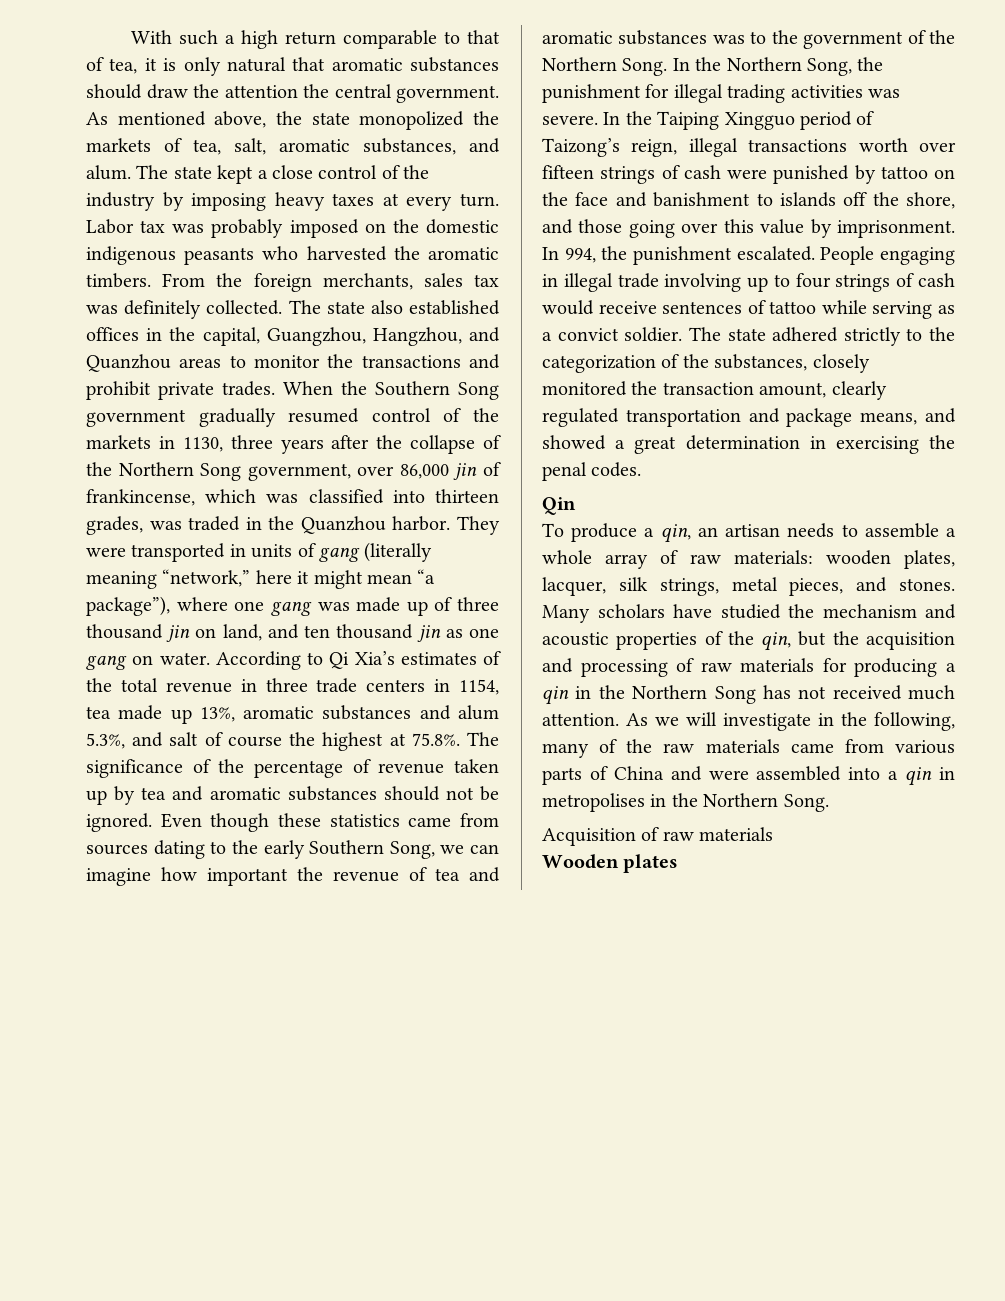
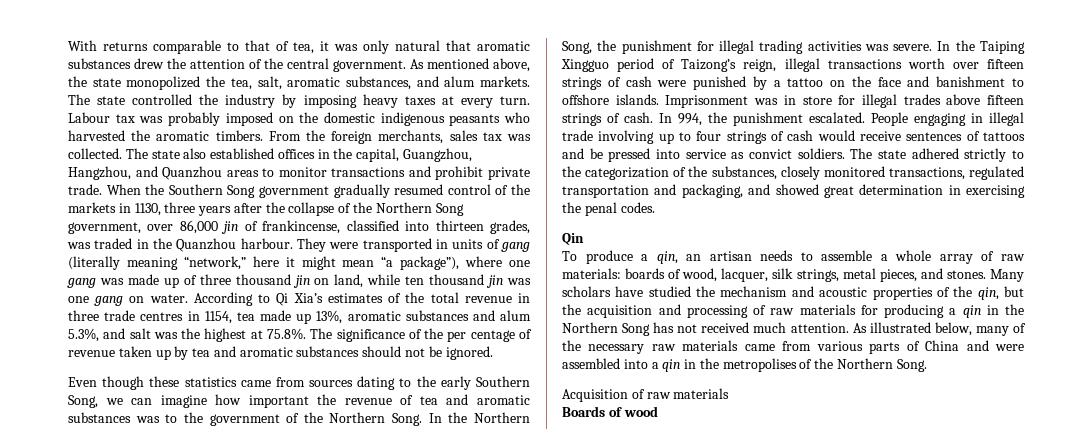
[178,30,336,49] such a high return -> [103,42,148,51] returns
[163,58,177,71] is -> [334,44,358,51] was
[86,84,188,99] should draw -> [134,58,164,69] drew
(298, 91) none -> [249,59,262,69] of
[86,138,182,152] markets of -> (226, 81) none
[86,165,400,184] alum. The state kept a close control of -> [444,76,530,87] [68,94,193,105] alum markets. The state controlled
[86,219,134,234] Labor -> [68,112,110,123] Labour
[124,300,202,319] definitely -> (531, 137) none
[327,354,354,368] the -> (327, 172) none
[222,381,275,396] trades. -> [68,184,102,195] trade.
[205,489,299,503] which was -> (341, 227) none
[392,516,451,531] harbor. -> [240,238,293,249] harbour.
[267,624,299,639] and -> [367,274,401,285] while
[445,629,463,638] as -> [507,278,531,285] was
[366,679,426,692] centers -> [140,312,184,321] centres
[204,732,282,747] of course -> [153,332,178,339] was
[254,760,343,778] percentage -> [447,330,515,342] per centage
(152, 822) none -> (493, 353) //
(876, 174) none -> [773,80,781,87] a
[779,192,955,209] [542,219,955,238] islands off the shore, and those going over this value by imprisonment. -> [562,94,1024,108] [562,112,653,126] offshore islands. Imprisonment was in store for illegal trades above fifteen strings of cash.
[769,300,955,319] [542,327,683,342] tattoo while serving as a convict soldier. -> [983,132,1025,141] [562,148,845,162] tattoos and be pressed into service as convict soldiers.
[631,381,887,400] the transaction amount, clearly -> [888,167,965,180] transactions,
[786,408,918,427] package means, -> [681,184,743,198] packaging,
[615,440,626,449] a -> (819, 189) none
[825,550,955,569] wooden plates, -> [625,268,718,282] boards of wood,
[655,712,955,731] we will investigate in the following, -> [869,322,972,336] illustrated below,
(653, 746) none -> [588,344,645,354] necessary
[542,793,667,812] metropolises in -> [699,358,813,372] the metropolises of
[542,854,679,873] Wooden plates -> [562,406,658,417] Boards of wood

